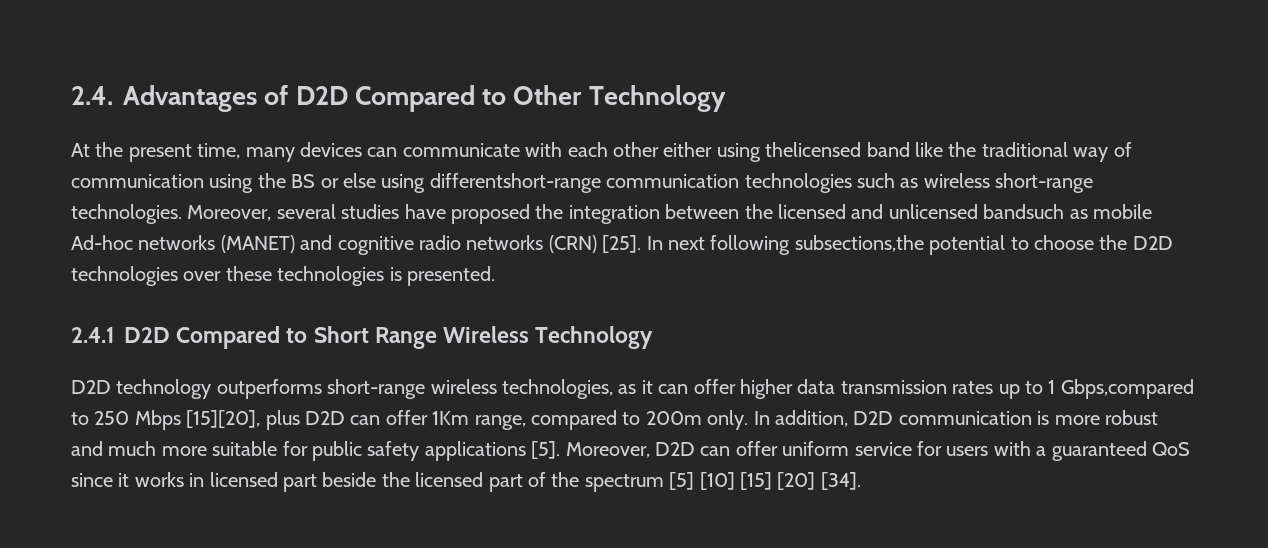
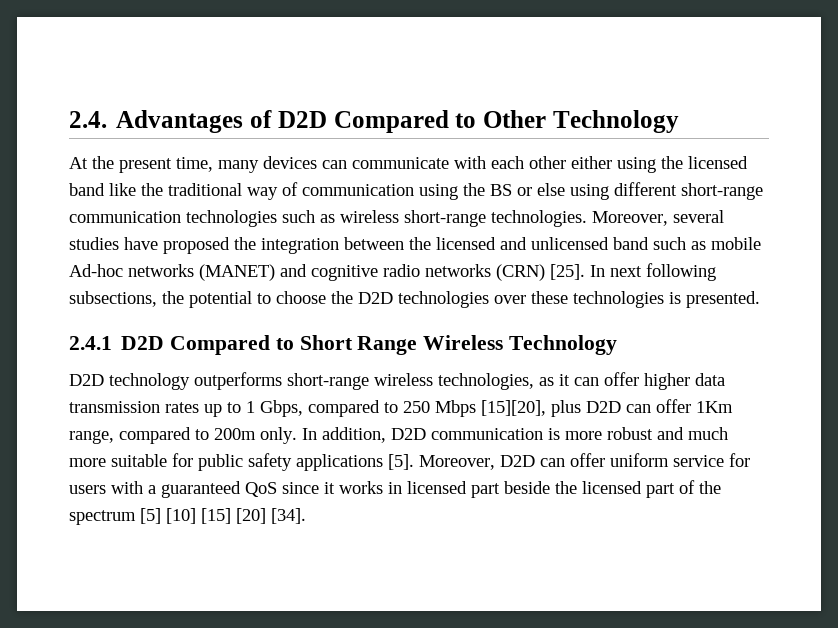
[765,142,862,157] thelicensed -> [661,156,748,169] the licensed
[429,173,601,193] differentshort-range -> [614,182,763,200] different short-range
[983,204,1065,219] bandsuch -> [613,237,686,250] band such
[794,235,924,252] subsections,the -> [69,291,184,307] subsections, the
[1060,379,1194,399] Gbps,compared -> [260,400,380,417] Gbps, compared

